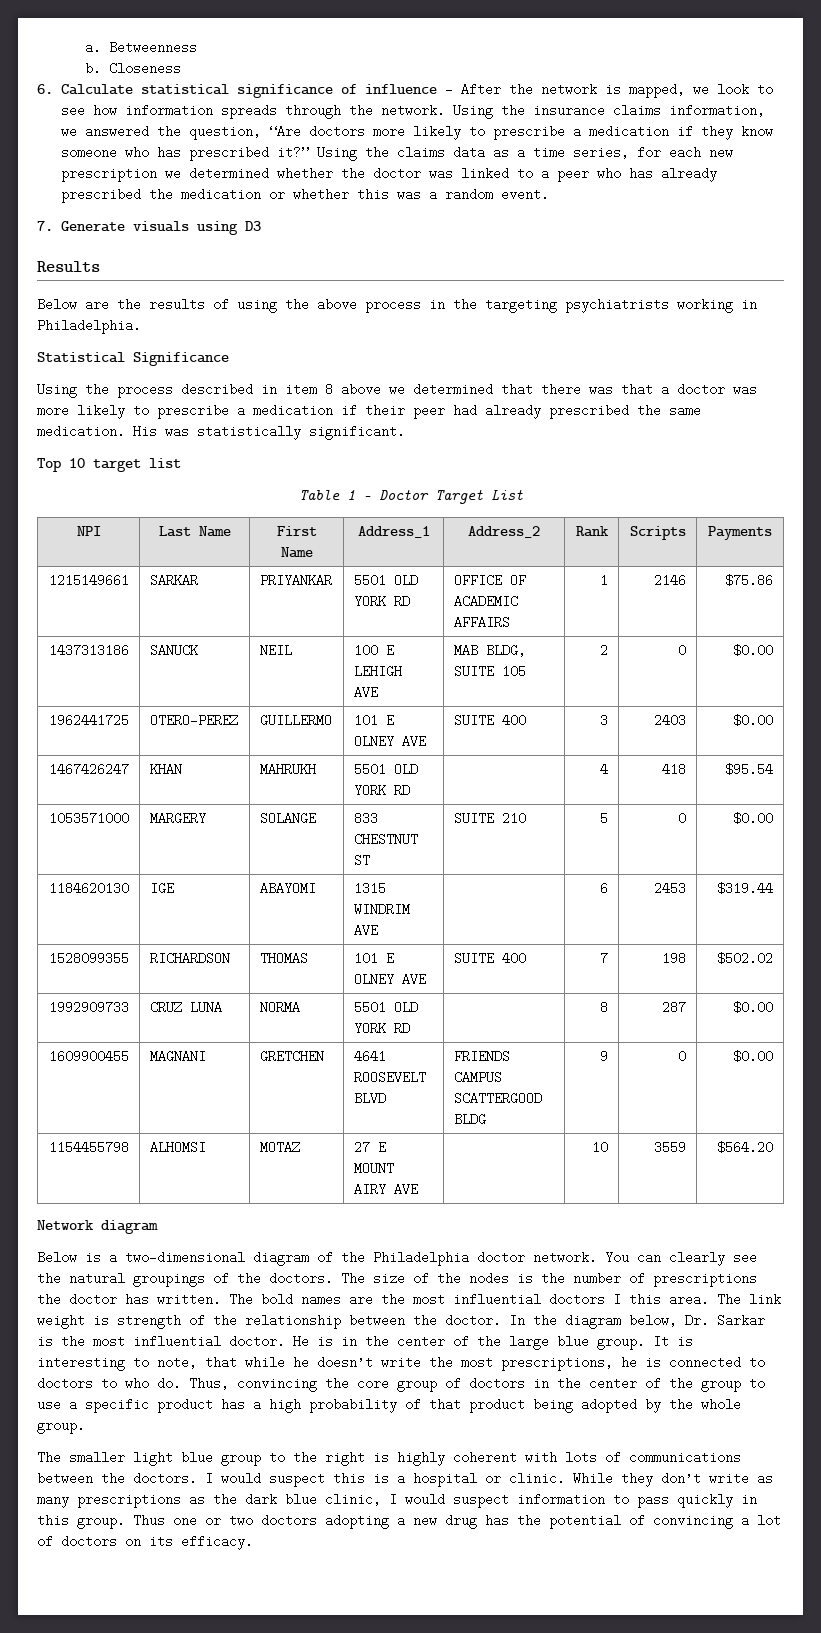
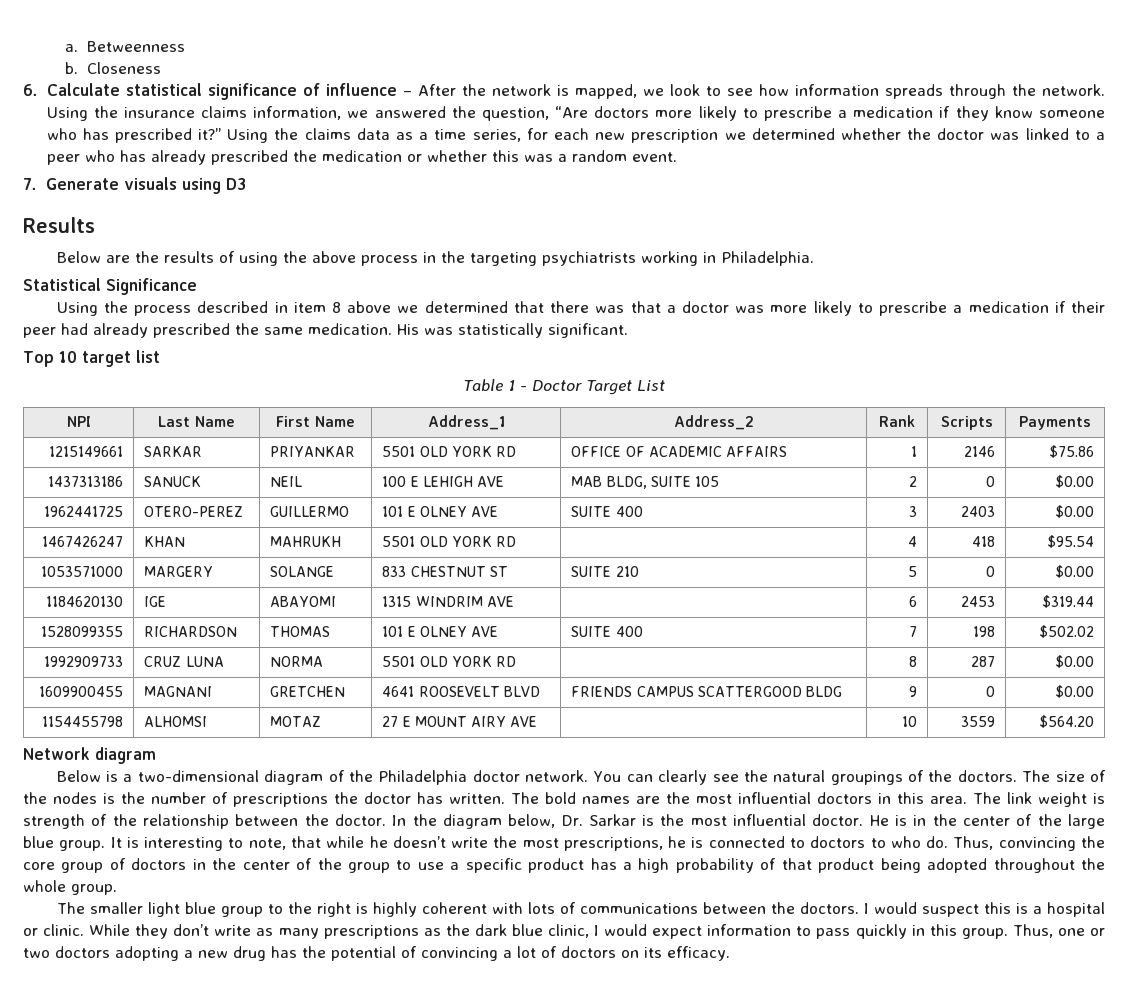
[613,1293,621,1306] I -> [878,793,891,804] in
[645,1398,661,1413] by -> [993,858,1075,873] throughout
[453,1493,509,1508] suspect -> [652,926,703,939] expect
[133,1514,165,1527] Thus -> [1012,924,1053,938] Thus,

